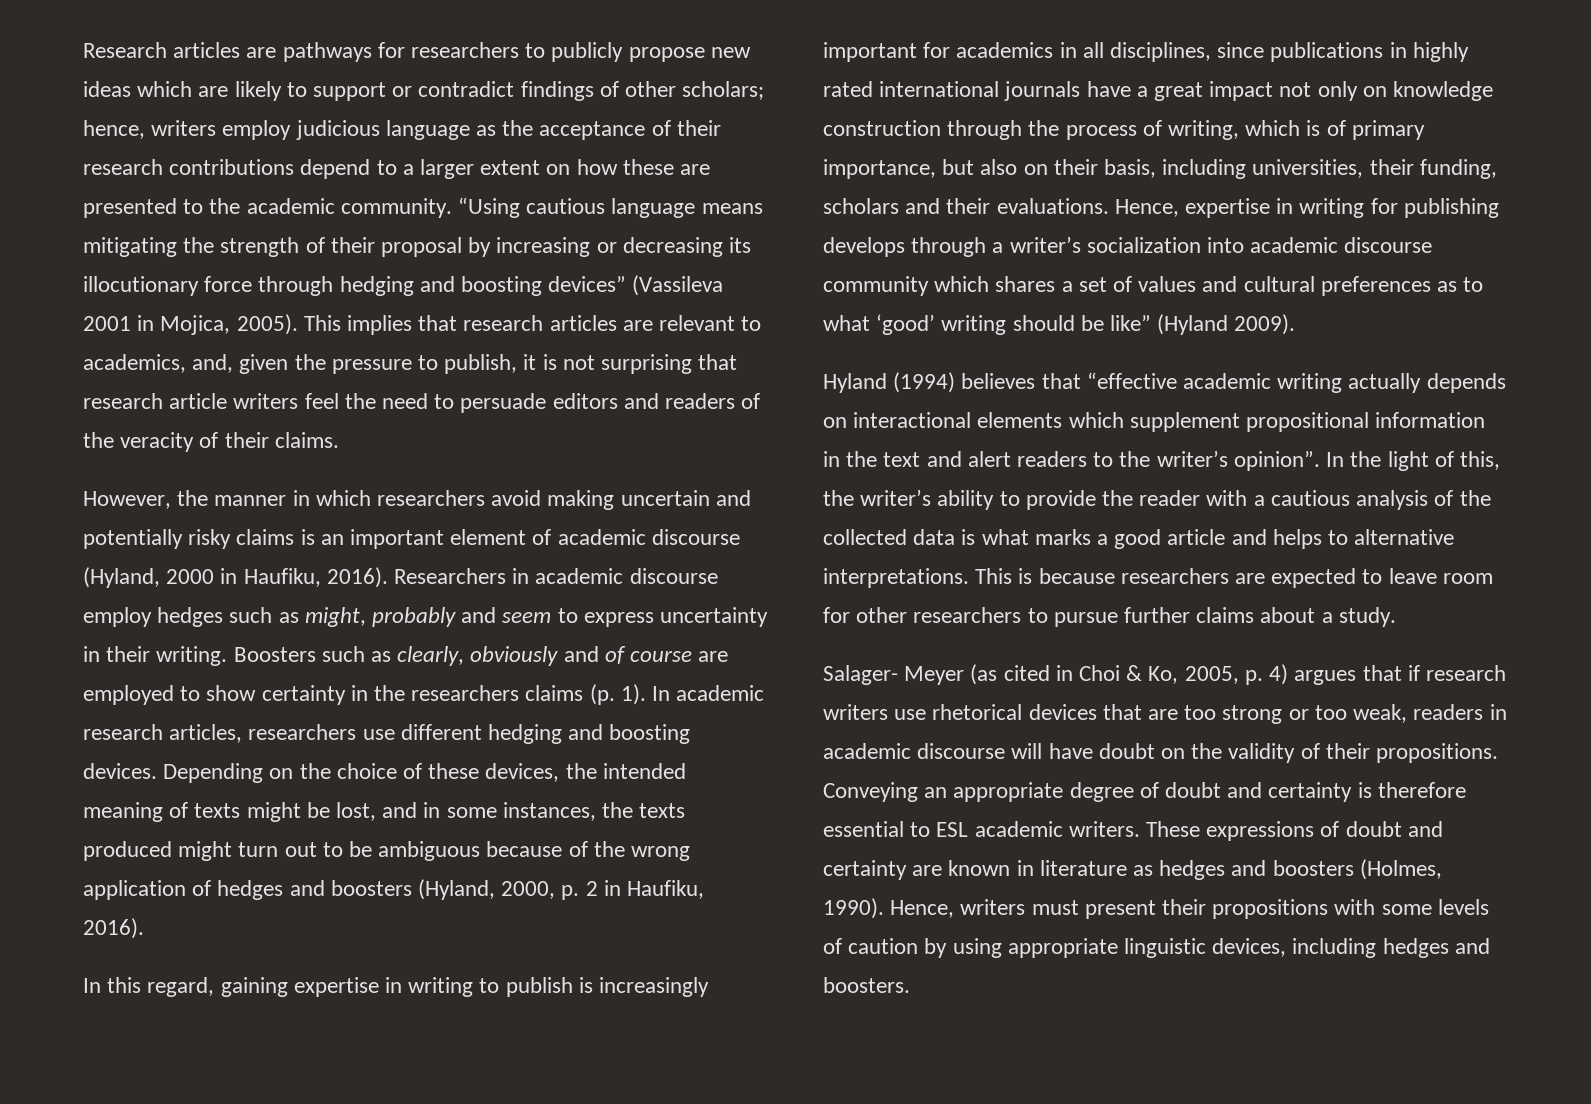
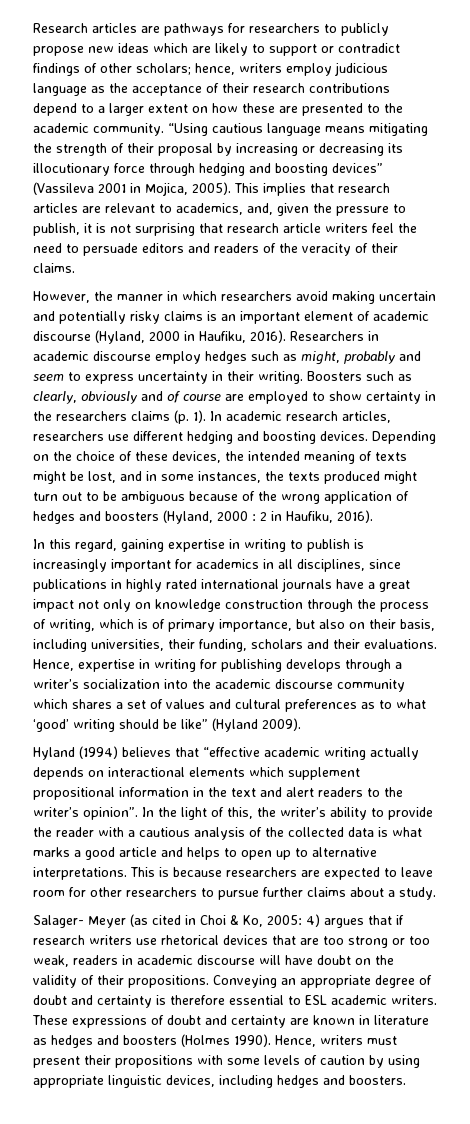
[501,881,580,900] 2000, p. -> [217,511,256,521] 2000 :
(1245, 245) none -> [192,679,211,689] the
(1349, 537) none -> [241,848,308,860] open up to
[1184,666,1263,685] 2005, p. -> [267,915,302,925] 2005:
[1359,859,1442,880] (Holmes, -> [181,1034,230,1047] (Holmes

